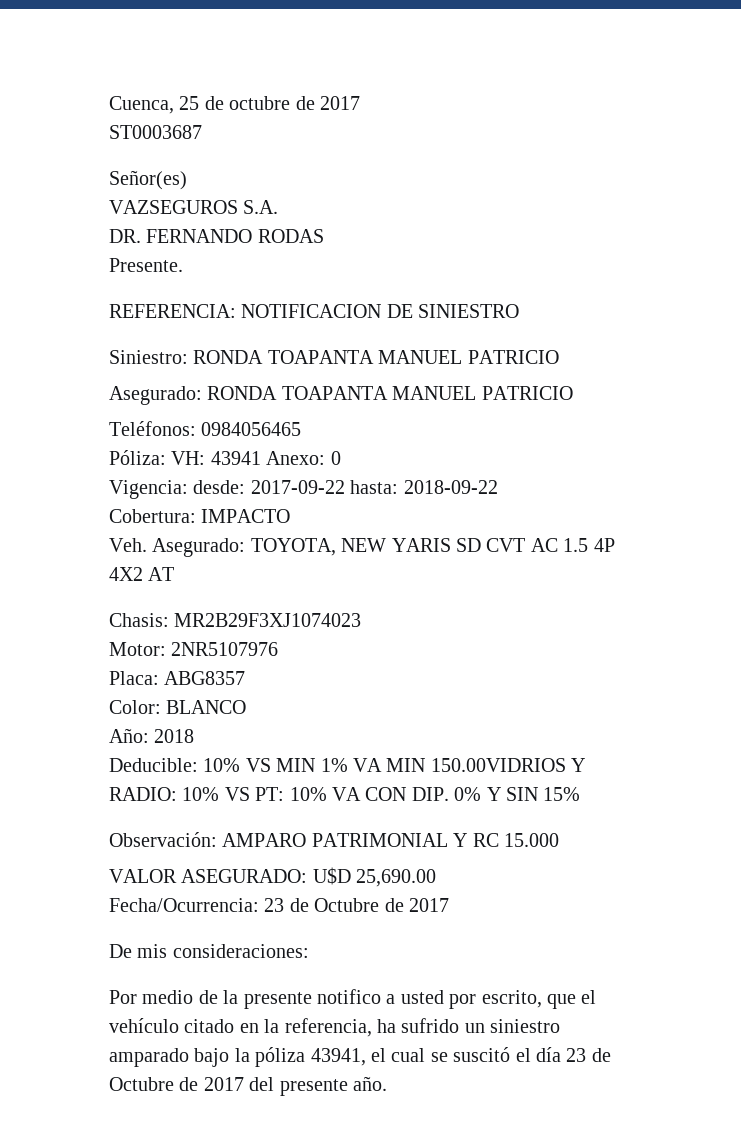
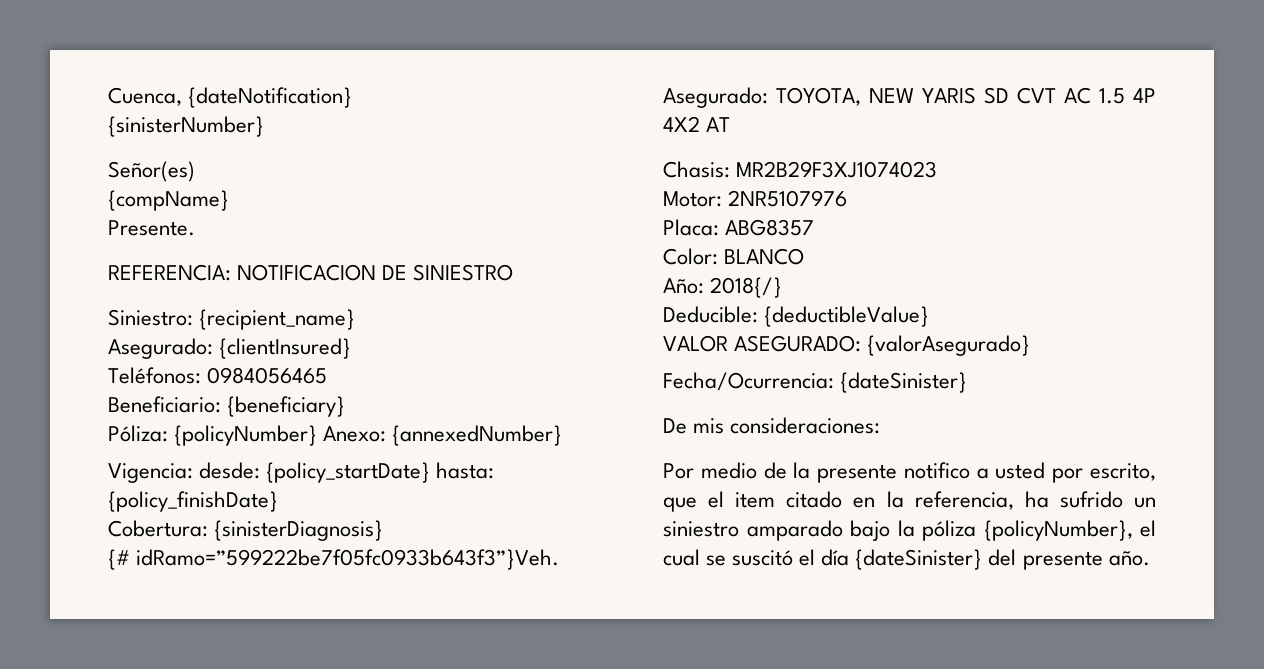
[179,96,360,110] [109,125,202,139] [109,170,187,190] [109,200,279,214] [109,229,324,243] 25 de octubre de 2017 // ST0003687 // Señor(es) // VAZSEGUROS S.A. // DR. FERNANDO RODAS -> [188,87,353,108] [108,116,264,137] [108,161,195,182] [108,190,229,211] {dateNotification} // {sinisterNumber} // Señor(es) // {compName}
[193,350,559,364] [109,386,573,405] RONDA TOAPANTA MANUEL PATRICIO // Asegurado: RONDA TOAPANTA MANUEL PATRICIO -> [199,309,356,330] [108,338,352,359] {recipient_name} // Asegurado: {clientInsured}
(302, 429) none -> [108,396,346,417] // Beneficiario: {beneficiary}
[171,451,341,465] [109,480,498,499] [109,509,291,523] [109,538,147,552] VH: 43941 Anexo: 0 // Vigencia: desde: 2017-09-22 hasta: 2018-09-22 // Cobertura: IMPACTO // Veh. -> [174,425,563,446] [108,462,495,483] [108,491,278,512] [108,520,384,541] [108,549,560,570] {policyNumber} Anexo: {annexedNumber} // Vigencia: desde: {policy_startDate} hasta: {policy_finishDate} // Cobertura: {sinisterDiagnosis} // {# idRamo=”599222be7f05fc0933b643f3”}Veh.
[154,729,195,743] 2018 -> [710,277,783,298] 2018{/}
[203,758,586,772] [109,787,581,801] [109,832,559,847] 10% VS MIN 1% VA MIN 150.00VIDRIOS Y RADIO: 10% VS PT: 10% VA CON DIP. 0% Y SIN 15% // Observación: AMPARO PATRIMONIAL Y RC 15.000 -> [764,306,930,327] {deductibleValue}
[312,867,437,887] U$D 25,690.00 -> [867,335,1031,356] {valorAsegurado}
[264,898,449,912] 23 de Octubre de 2017 -> [840,372,968,393] {dateSinister}
[109,1018,179,1033] vehículo -> [735,492,776,508] item
[310,1048,366,1066] 43941, -> [983,520,1133,541] {policyNumber},
[566,1048,611,1062] [109,1077,244,1091] 23 de Octubre de 2017 -> [855,549,983,570] {dateSinister}

